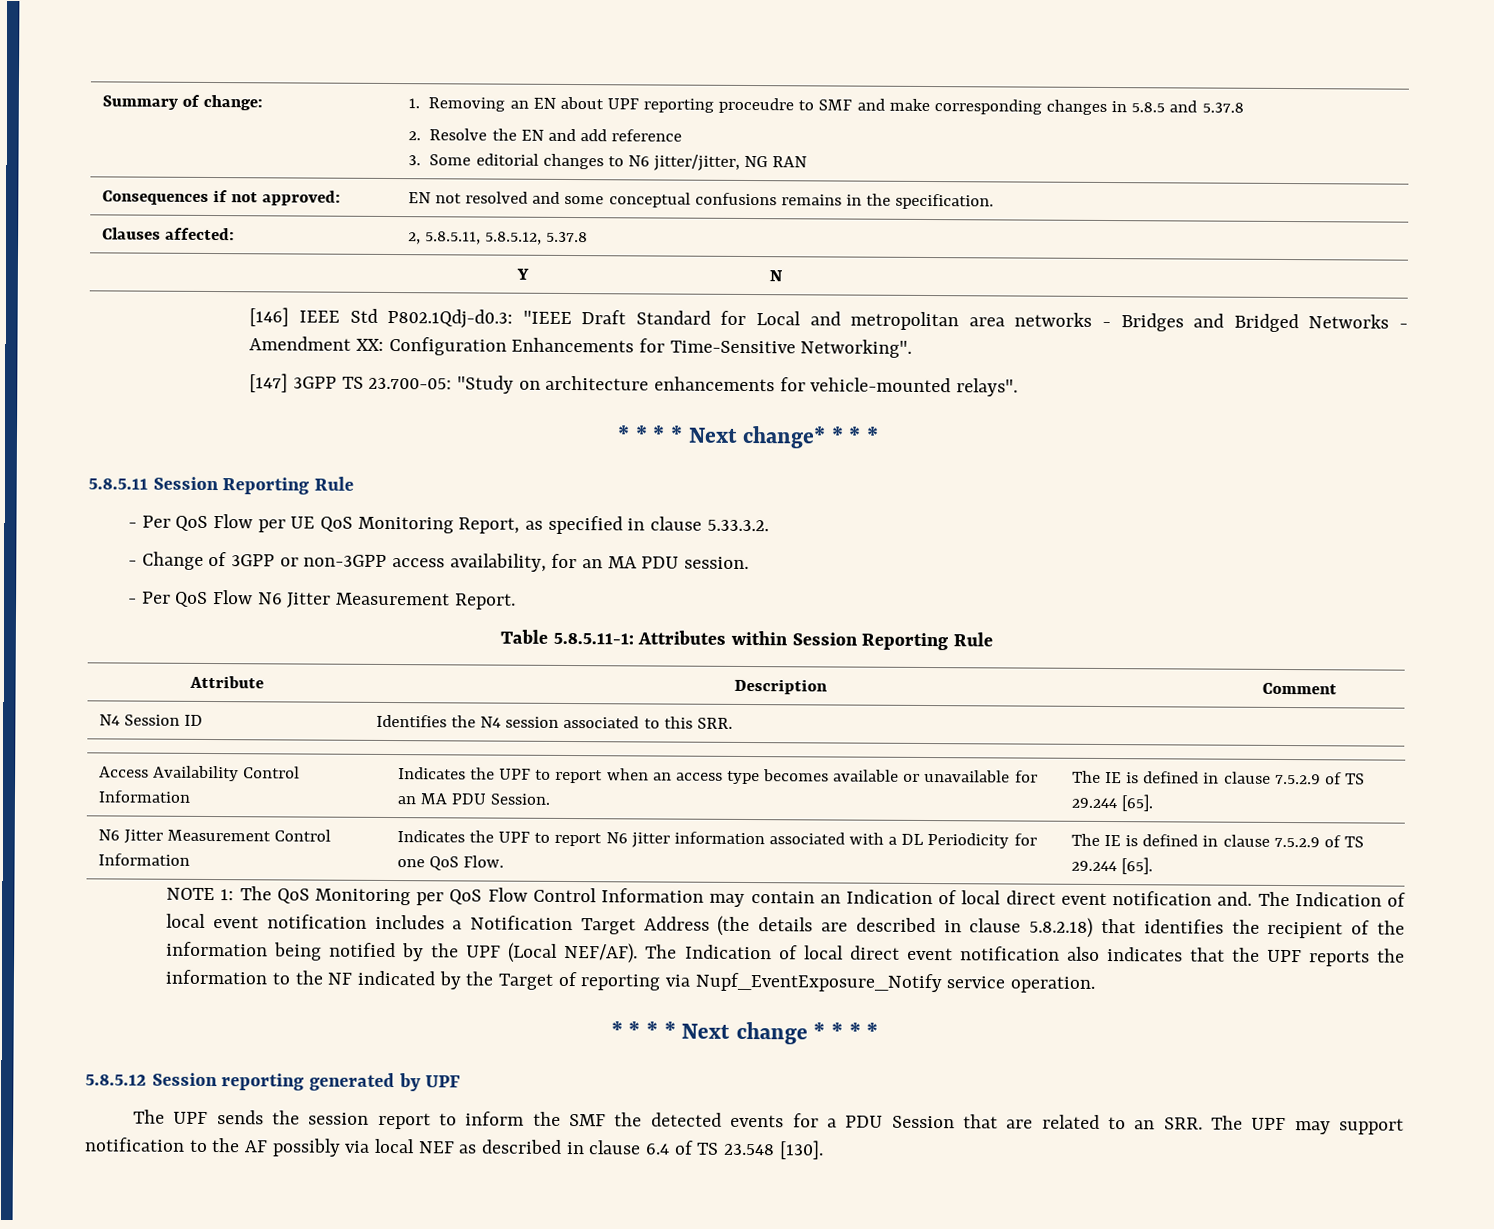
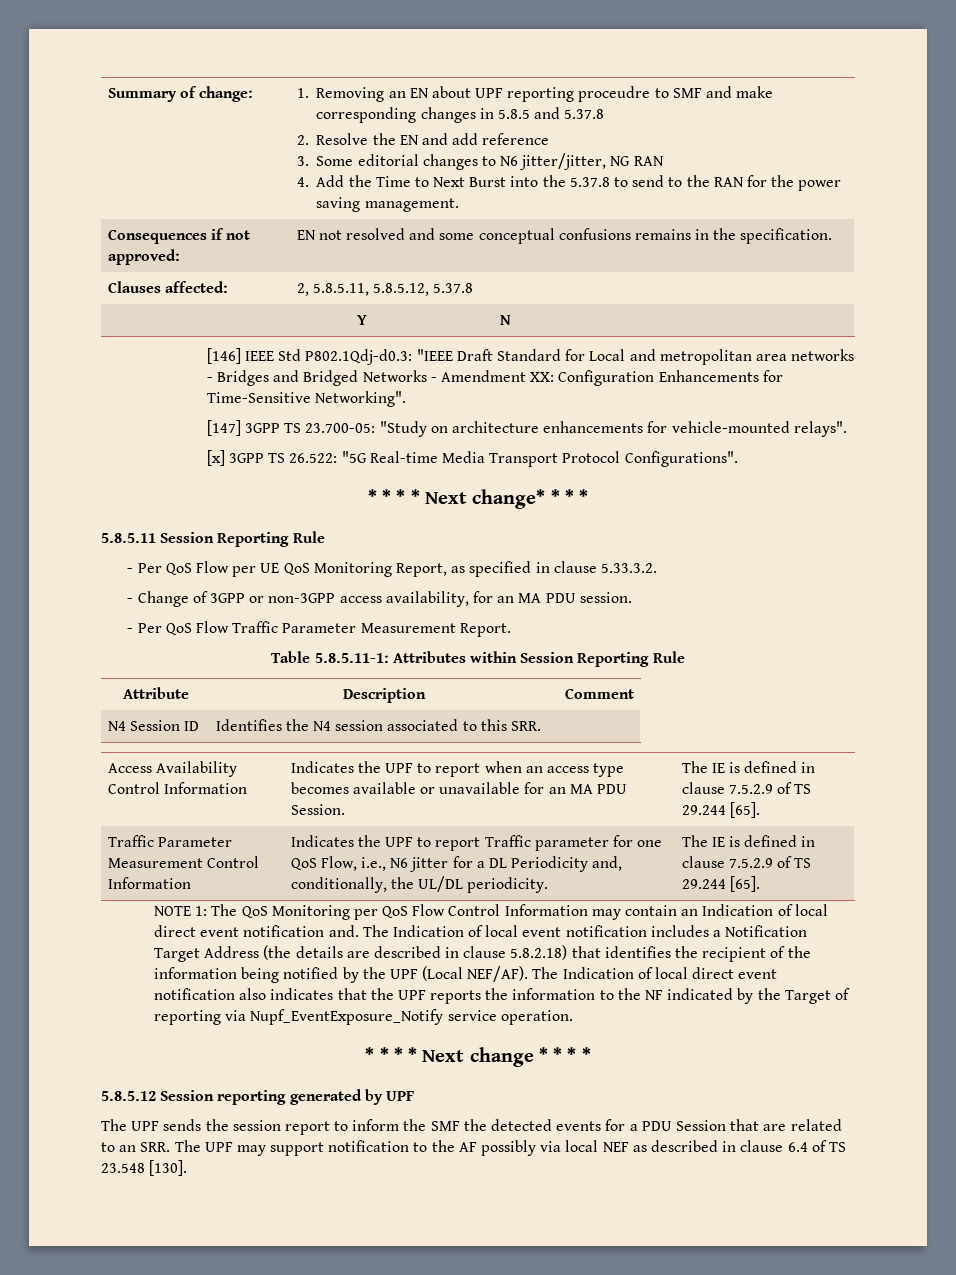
(808, 162) none -> [296,175,842,191] [316,197,459,212] // 4. Add the Time to Next Burst into the 5.37.8 to send to the RAN for the power saving management.
(1019, 387) none -> [206,450,738,467] // [x] 3GPP TS 26.522: "5G Real-time Media Transport Protocol Configurations".
[257,592,332,608] N6 Jitter -> [232,621,357,633] Traffic Parameter
[97,829,164,844] N6 Jitter -> [107,835,232,847] Traffic Parameter
[605,831,1037,849] [396,855,505,871] N6 jitter information associated with a DL Periodicity for one QoS Flow. -> [484,835,663,851] [290,856,623,872] [290,876,549,893] Traffic parameter for one QoS Flow, i.e., N6 jitter for a DL Periodicity and, conditionally, the UL/DL periodicity.

